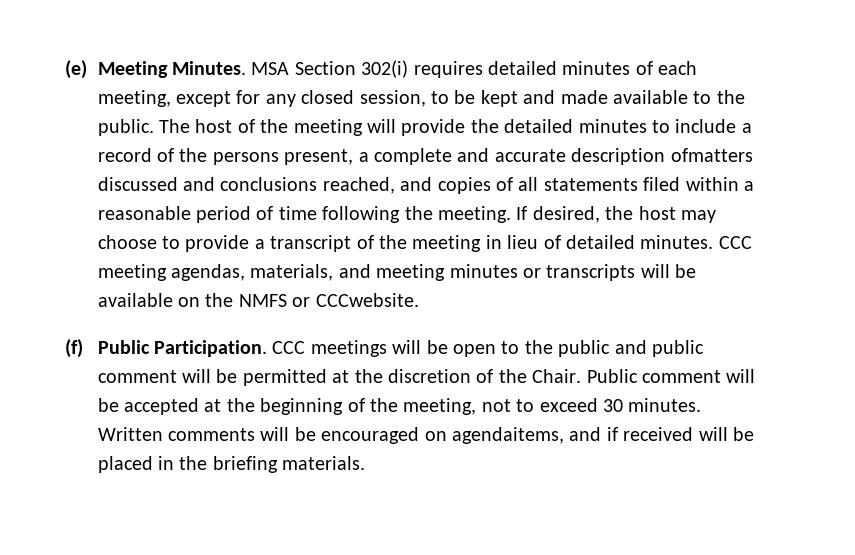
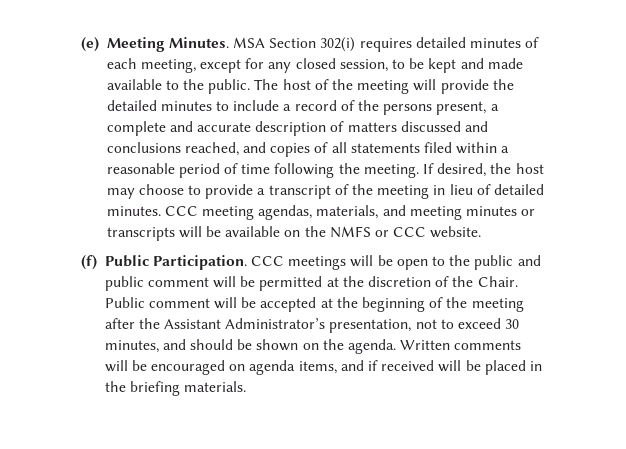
[670,148,753,162] ofmatters -> [330,121,397,132] of matters
[315,293,419,307] CCCwebsite. -> [393,226,482,238] CCC website.
[403,398,702,415] meeting, not to exceed 30 minutes. -> [471,298,524,312] [104,318,520,333] [104,339,397,354] meeting after the Assistant Administrator’s presentation, not to exceed 30 minutes, and should be shown on the agenda.
[451,427,564,444] agendaitems, -> [249,360,337,375] agenda items,

